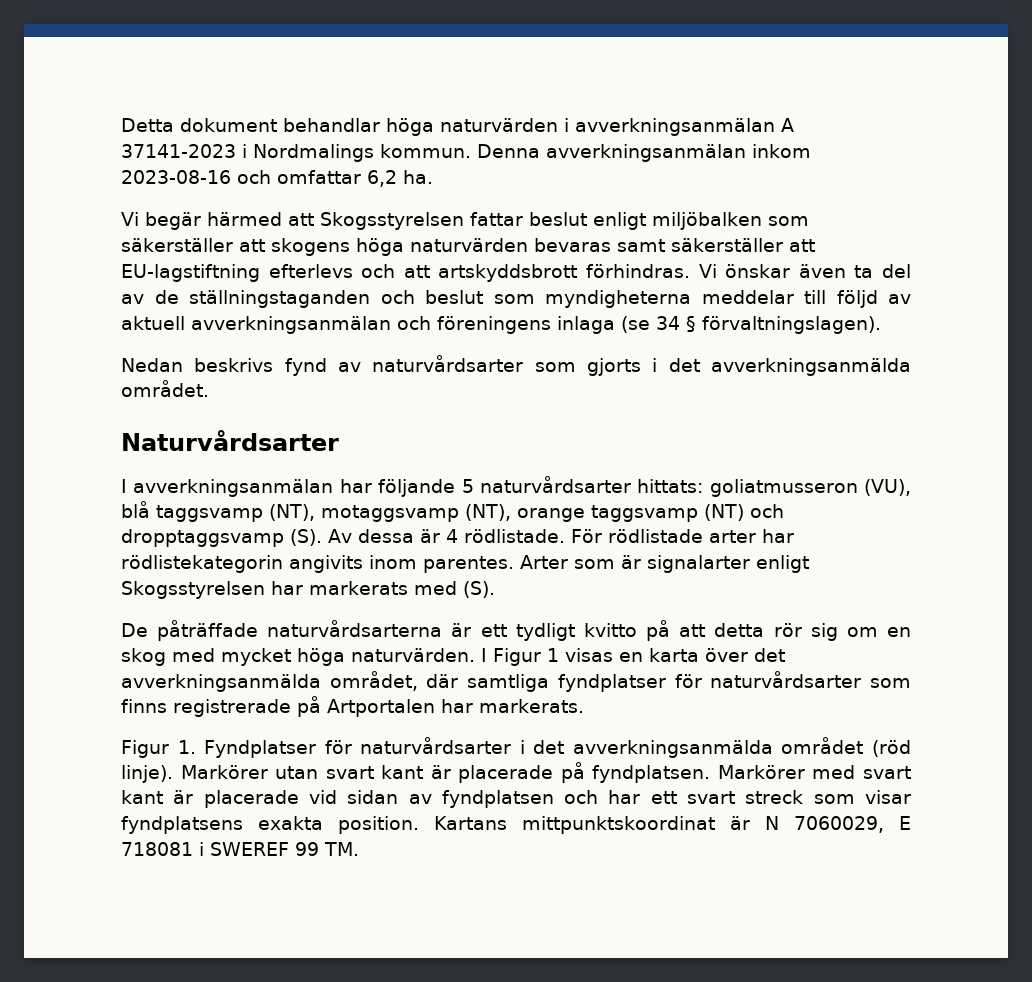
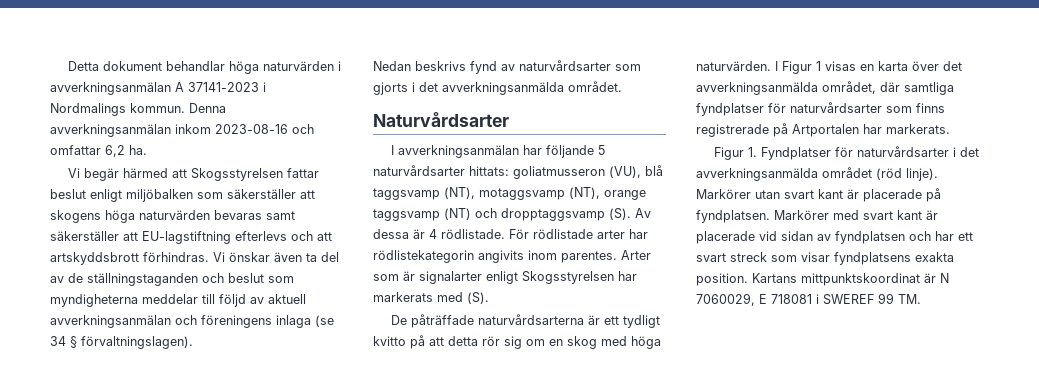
[220,648,291,666] mycket -> (627, 341) none

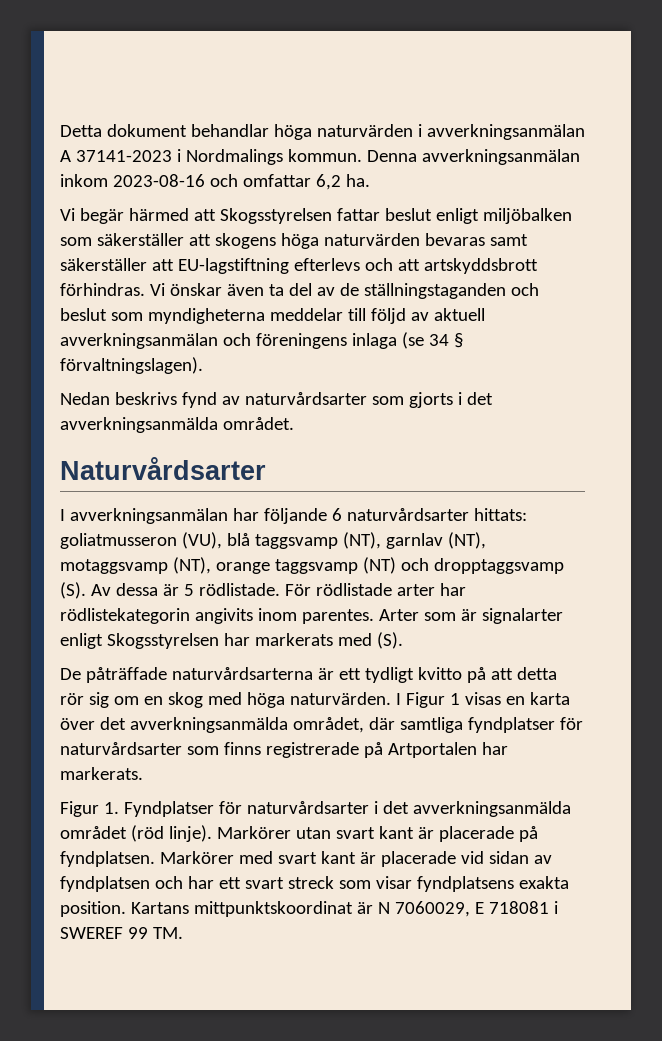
[597,145,605,155] 5 -> [331,508,342,521] 6
(475, 193) none -> [385,532,486,549] garnlav (NT),
[429,229,437,239] 4 -> [183,584,194,596] 5

